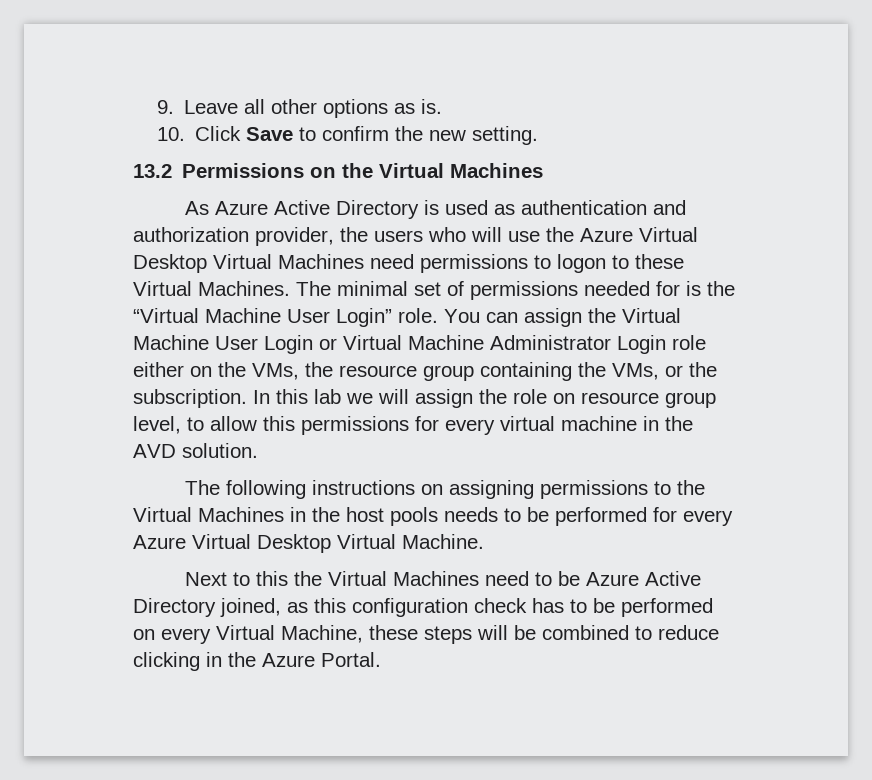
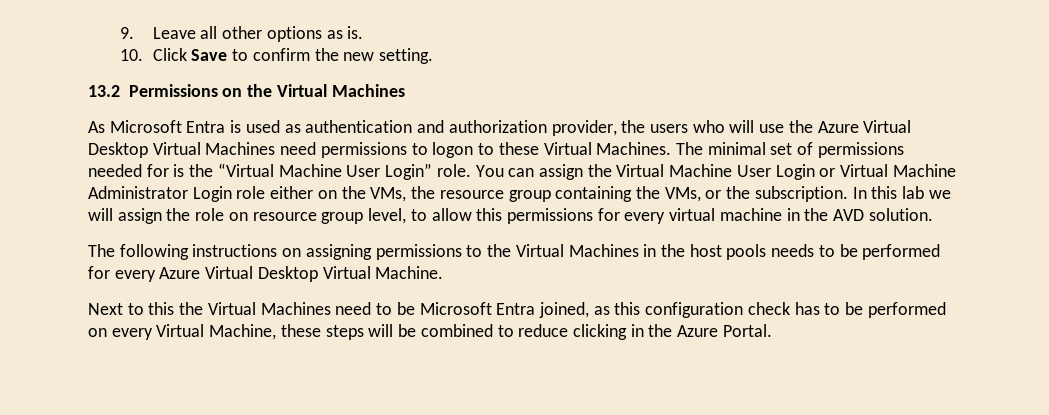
[215,200,420,219] Azure Active Directory -> [109,120,226,133] Microsoft Entra
[586,571,702,586] [133,598,216,617] Azure Active Directory -> [419,302,536,315] Microsoft Entra

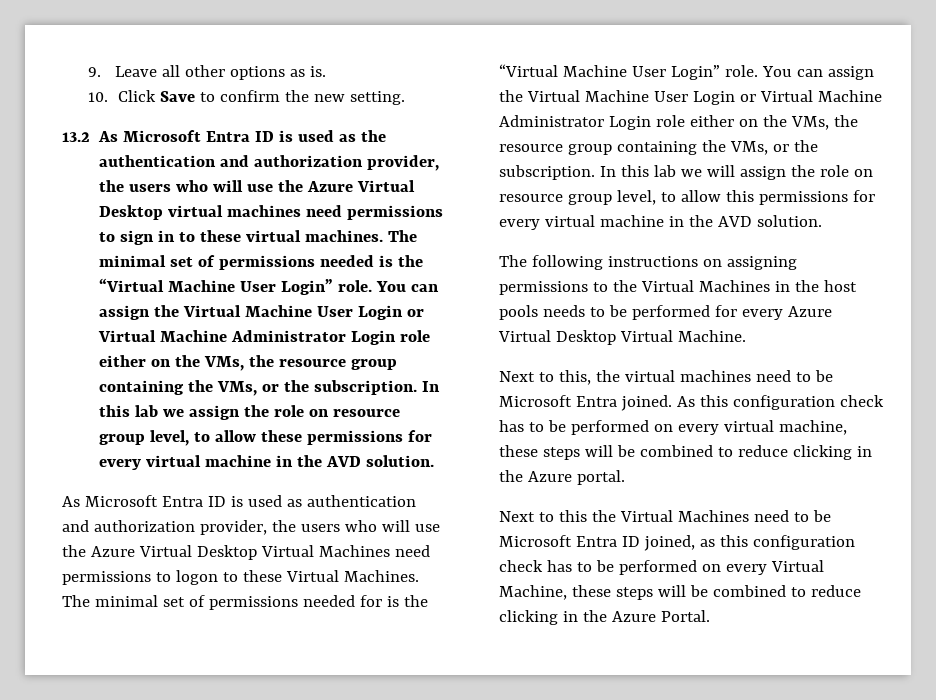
[128,84,405,97] [88,120,226,133] Permissions on the Virtual Machines // As Microsoft Entra -> [98,130,387,142] [99,155,440,171] [99,180,416,192] [99,205,444,220] [99,230,418,245] [99,255,424,270] [99,278,440,295] [99,305,425,320] [98,330,431,345] [99,355,398,371] [99,380,441,396] [99,405,401,420] [99,430,433,446] [99,455,435,470] [62,495,226,507] As Microsoft Entra ID is used as the authentication and authorization provider, the users who will use the Azure Virtual Desktop virtual machines need permissions to sign in to these virtual machines. The minimal set of permissions needed is the “Virtual Machine User Login” role. You can assign the Virtual Machine User Login or Virtual Machine Administrator Login role either on the VMs, the resource group containing the VMs, or the subscription. In this lab we assign the role on resource group level, to allow these permissions for every virtual machine in the AVD solution. // As Microsoft Entra ID
(444, 272) none -> [499,370,833,385] [499,395,884,411] [499,420,847,435] [499,445,872,460] [499,470,625,485] // Next to this, the virtual machines need to be Microsoft Entra joined. As this configuration check has to be performed on every virtual machine, these steps will be combined to reduce clicking in the Azure portal.
(536, 309) none -> [621,536,640,547] ID

